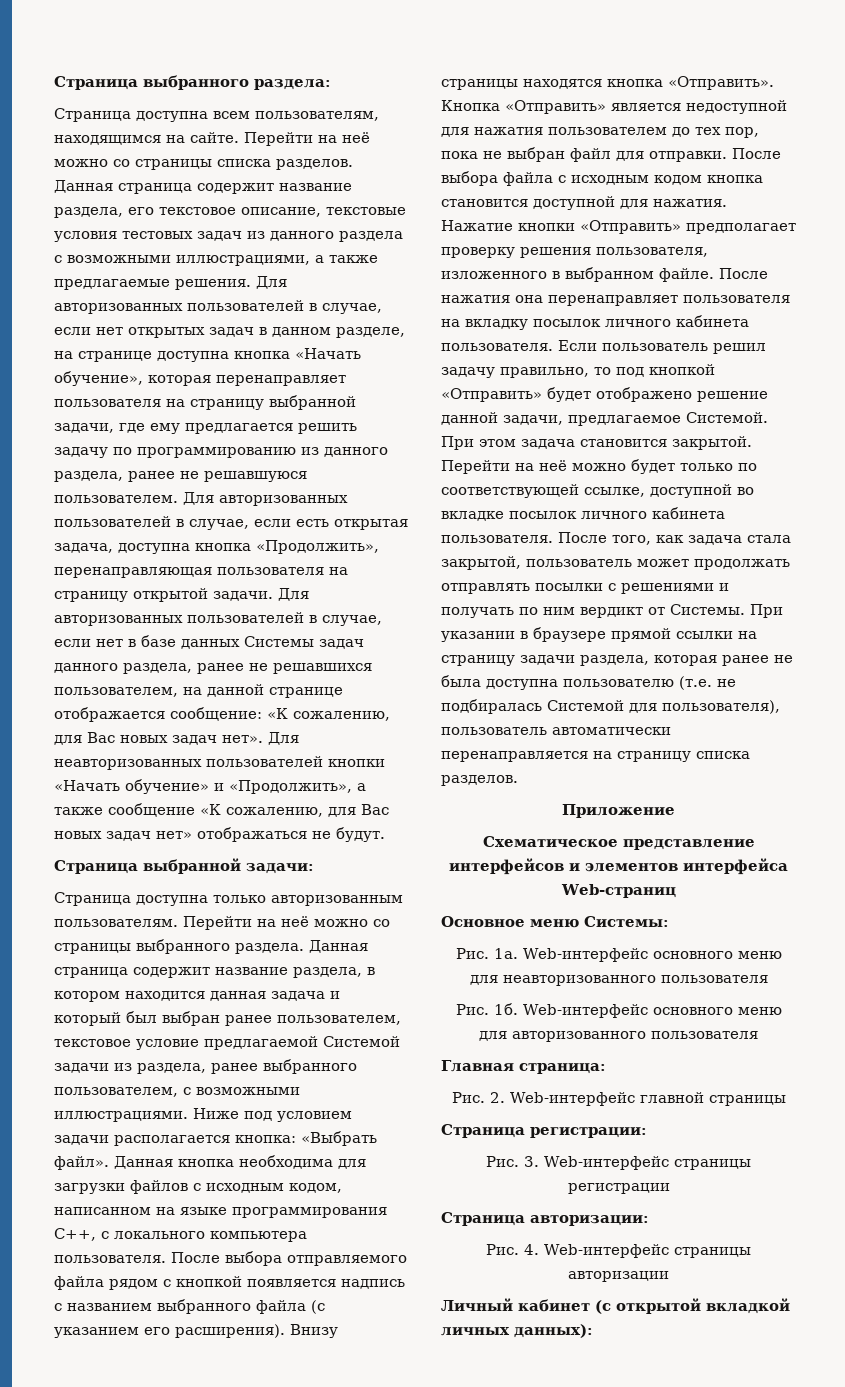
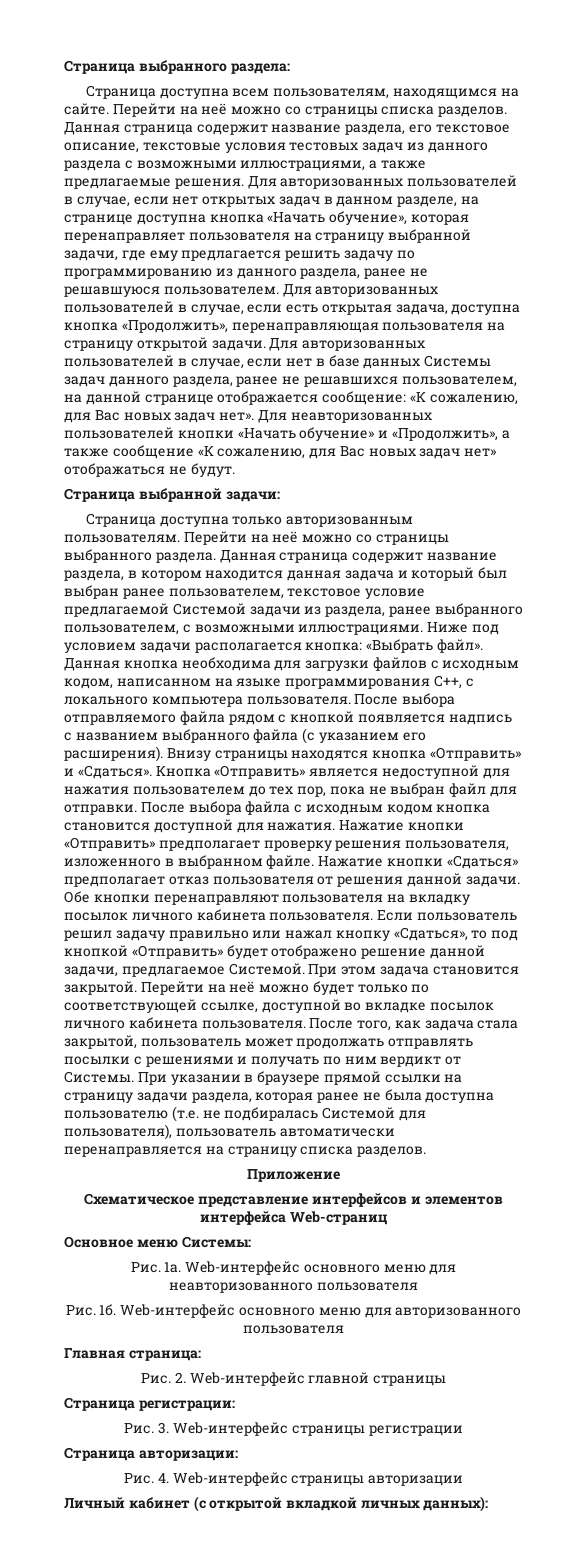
[668,76,774,90] «Отправить». -> [429,747,522,761] [64,765,152,779] «Отправить» и «Сдаться».
[719,268,768,279] [441,295,678,306] После нажатия она перенаправляет -> [318,855,519,869] [64,873,520,887] [64,891,279,905] Нажатие кнопки «Сдаться» предполагает отказ пользователя от решения данной задачи. Обе кнопки перенаправляют
[500,367,589,378] правильно, -> [168,927,468,941] правильно или нажал кнопку «Сдаться»,

